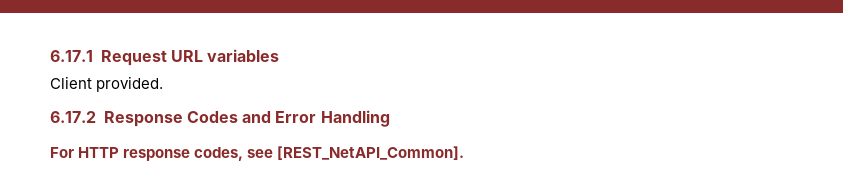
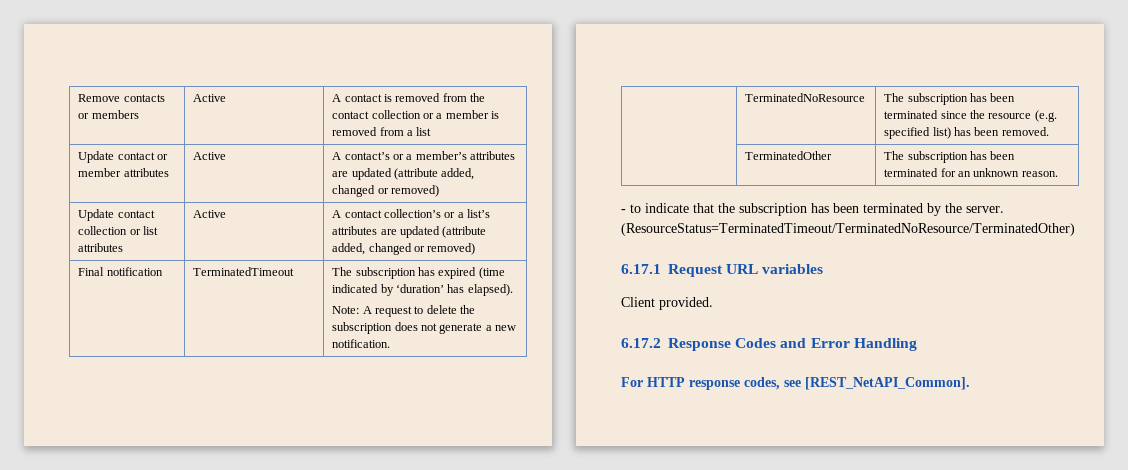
(50, 56) none -> [78,94,165,102] [78,110,139,119] [193,94,227,102] [332,93,486,102] [332,110,500,119] [332,127,432,136] [78,151,168,163] [78,168,169,177] [193,152,227,160] [332,151,516,160] [332,168,475,180] [332,185,439,197] [78,209,155,221] [78,226,158,235] [78,243,124,252] [193,210,227,218] [332,209,491,218] [332,226,487,238] [332,243,476,255] [78,267,163,276] [193,267,295,276] [332,267,505,279] [332,284,513,296] [332,305,476,317] [332,322,517,334] [332,339,391,348] [745,93,866,102] [884,93,1016,105] [884,110,1057,122] [884,127,1049,139] [745,151,833,160] [884,151,1016,163] [884,168,1058,177] [621,203,1004,216] [621,223,1075,236] Remove contacts or members | Active | A contact is removed from the contact collection or a member is removed from a list // Update contact or member attributes | Active | A contact’s or a member’s attributes are updated (attribute added, changed or removed) // Update contact collection or list attributes | Active | A contact collection’s or a list’s attributes are updated (attribute added, changed or removed) // Final notification | TerminatedTimeout | The subscription has expired (time indicated by ‘duration’ has elapsed). // Note: A request to delete the subscription does not generate a new notification. // | TerminatedNoResource | The subscription has been terminated since the resource (e.g. specified list) has been removed. // | TerminatedOther | The subscription has been terminated for an unknown reason. // - to indicate that the subscription has been terminated by the server. (ResourceStatus=TerminatedTimeout/TerminatedNoResource/TerminatedOther) //

